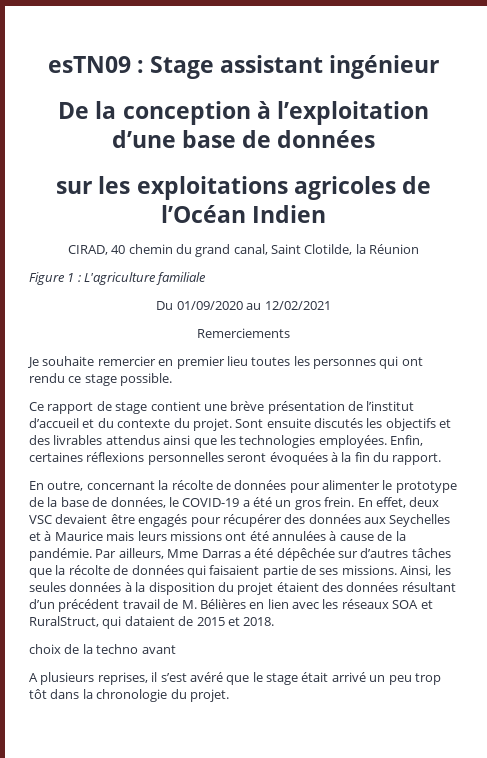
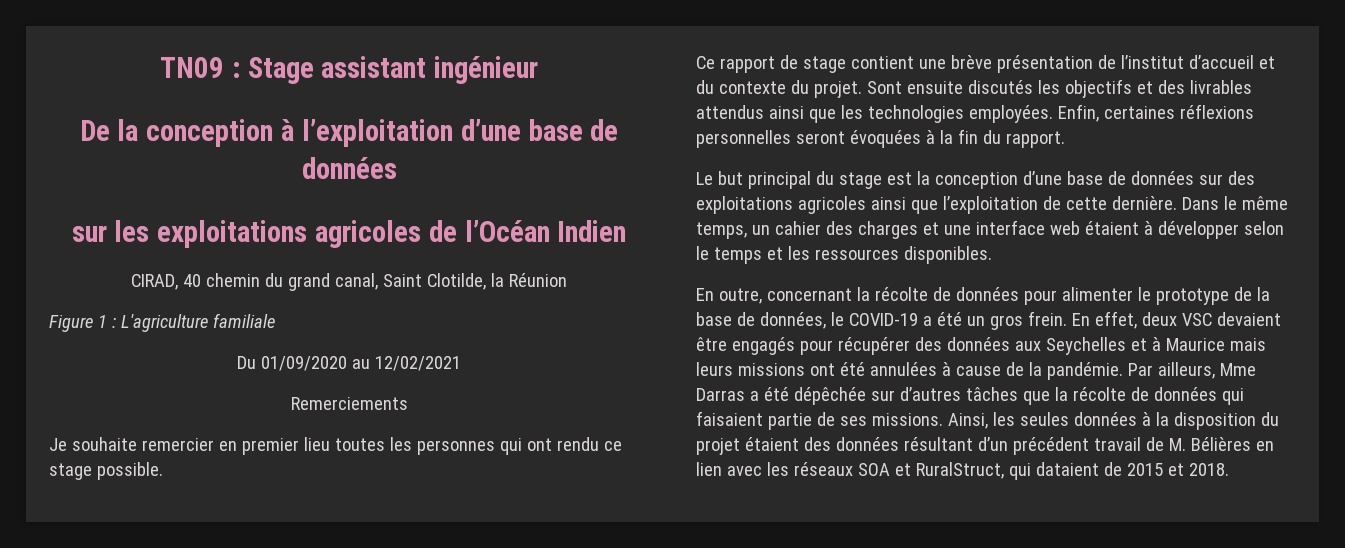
[47,56,131,73] esTN09 -> [159,57,224,78] TN09
(442, 459) none -> [696,171,1255,189] [696,196,1288,214] [696,220,1284,239] [696,246,992,264] // Le but principal du stage est la conception d’une base de données sur des exploitations agricoles ainsi que l’exploitation de cette dernière. Dans le même temps, un cahier des charges et une interface web étaient à développer selon le temps et les ressources disponibles.
[29,644,176,654] [29,672,441,685] [29,689,229,702] // choix de la techno avant // A plusieurs reprises, il s’est avéré que le stage était arrivé un peu trop tôt dans la chronologie du projet. -> (1229, 469) none

